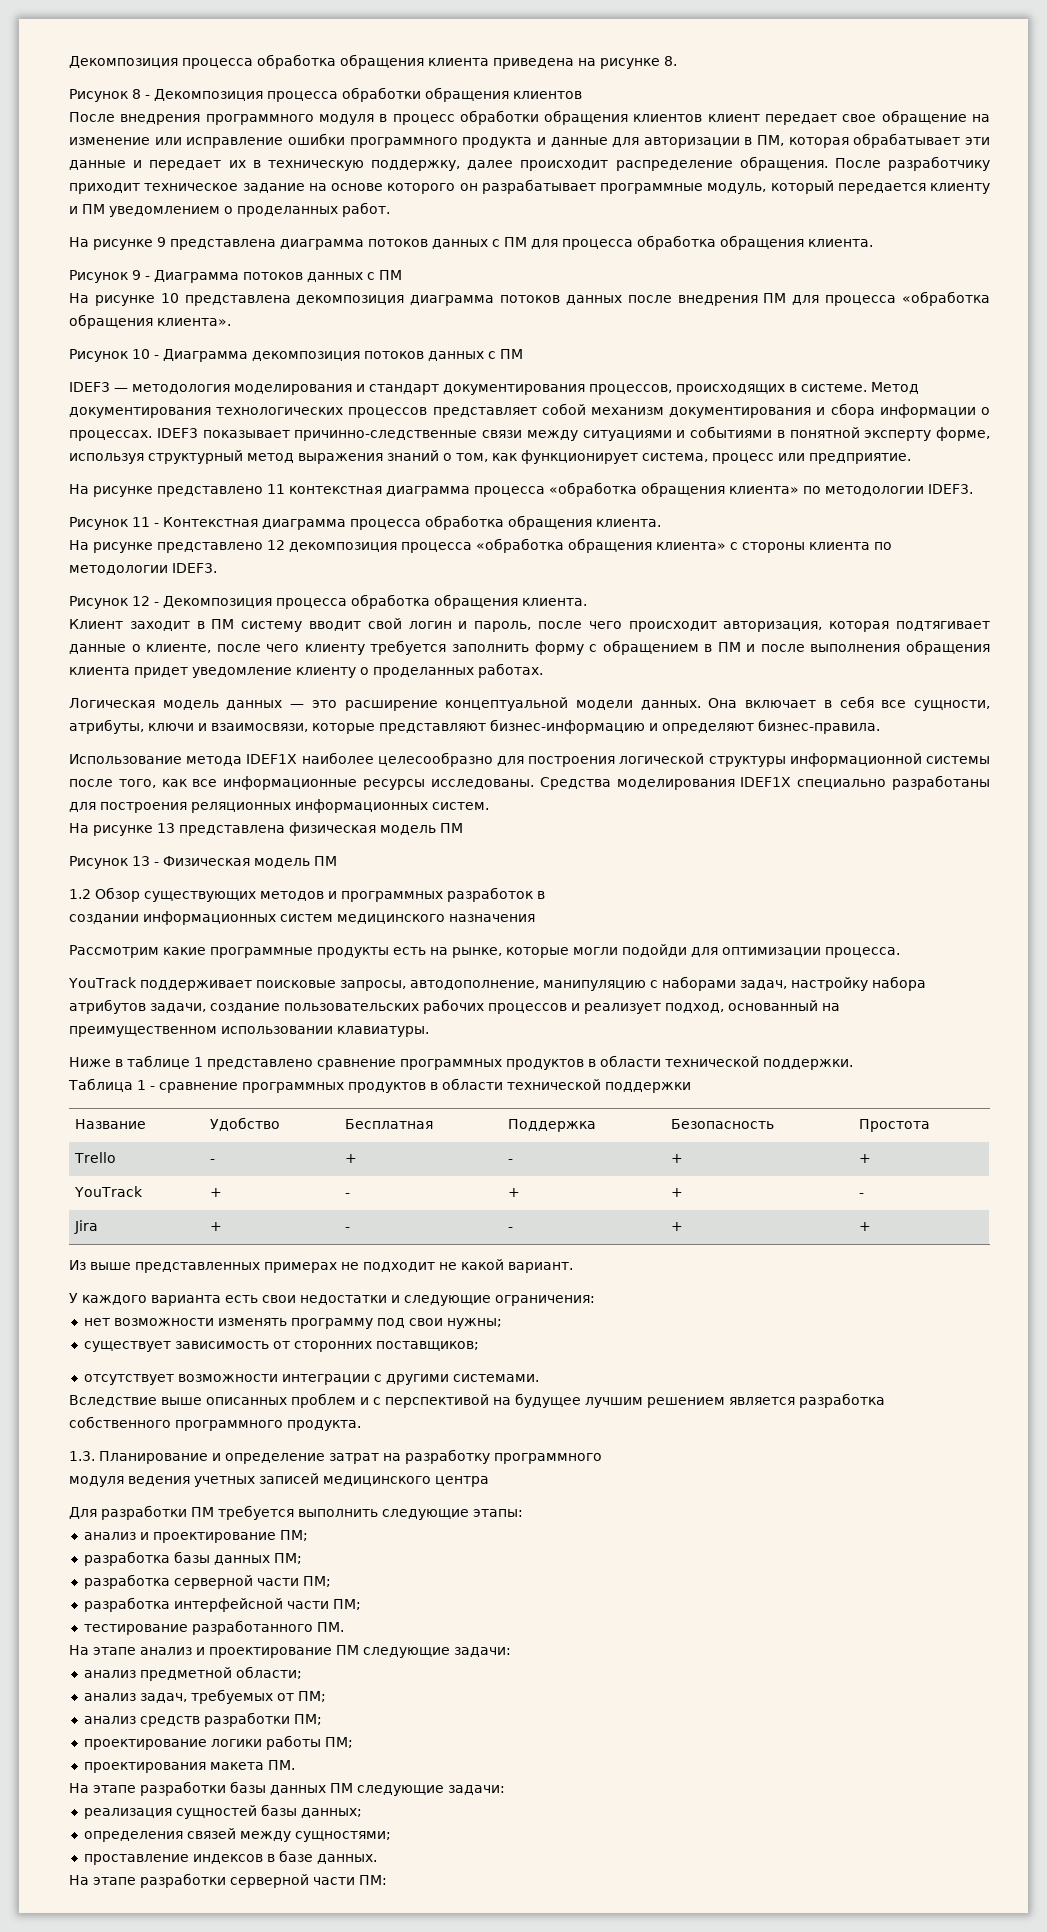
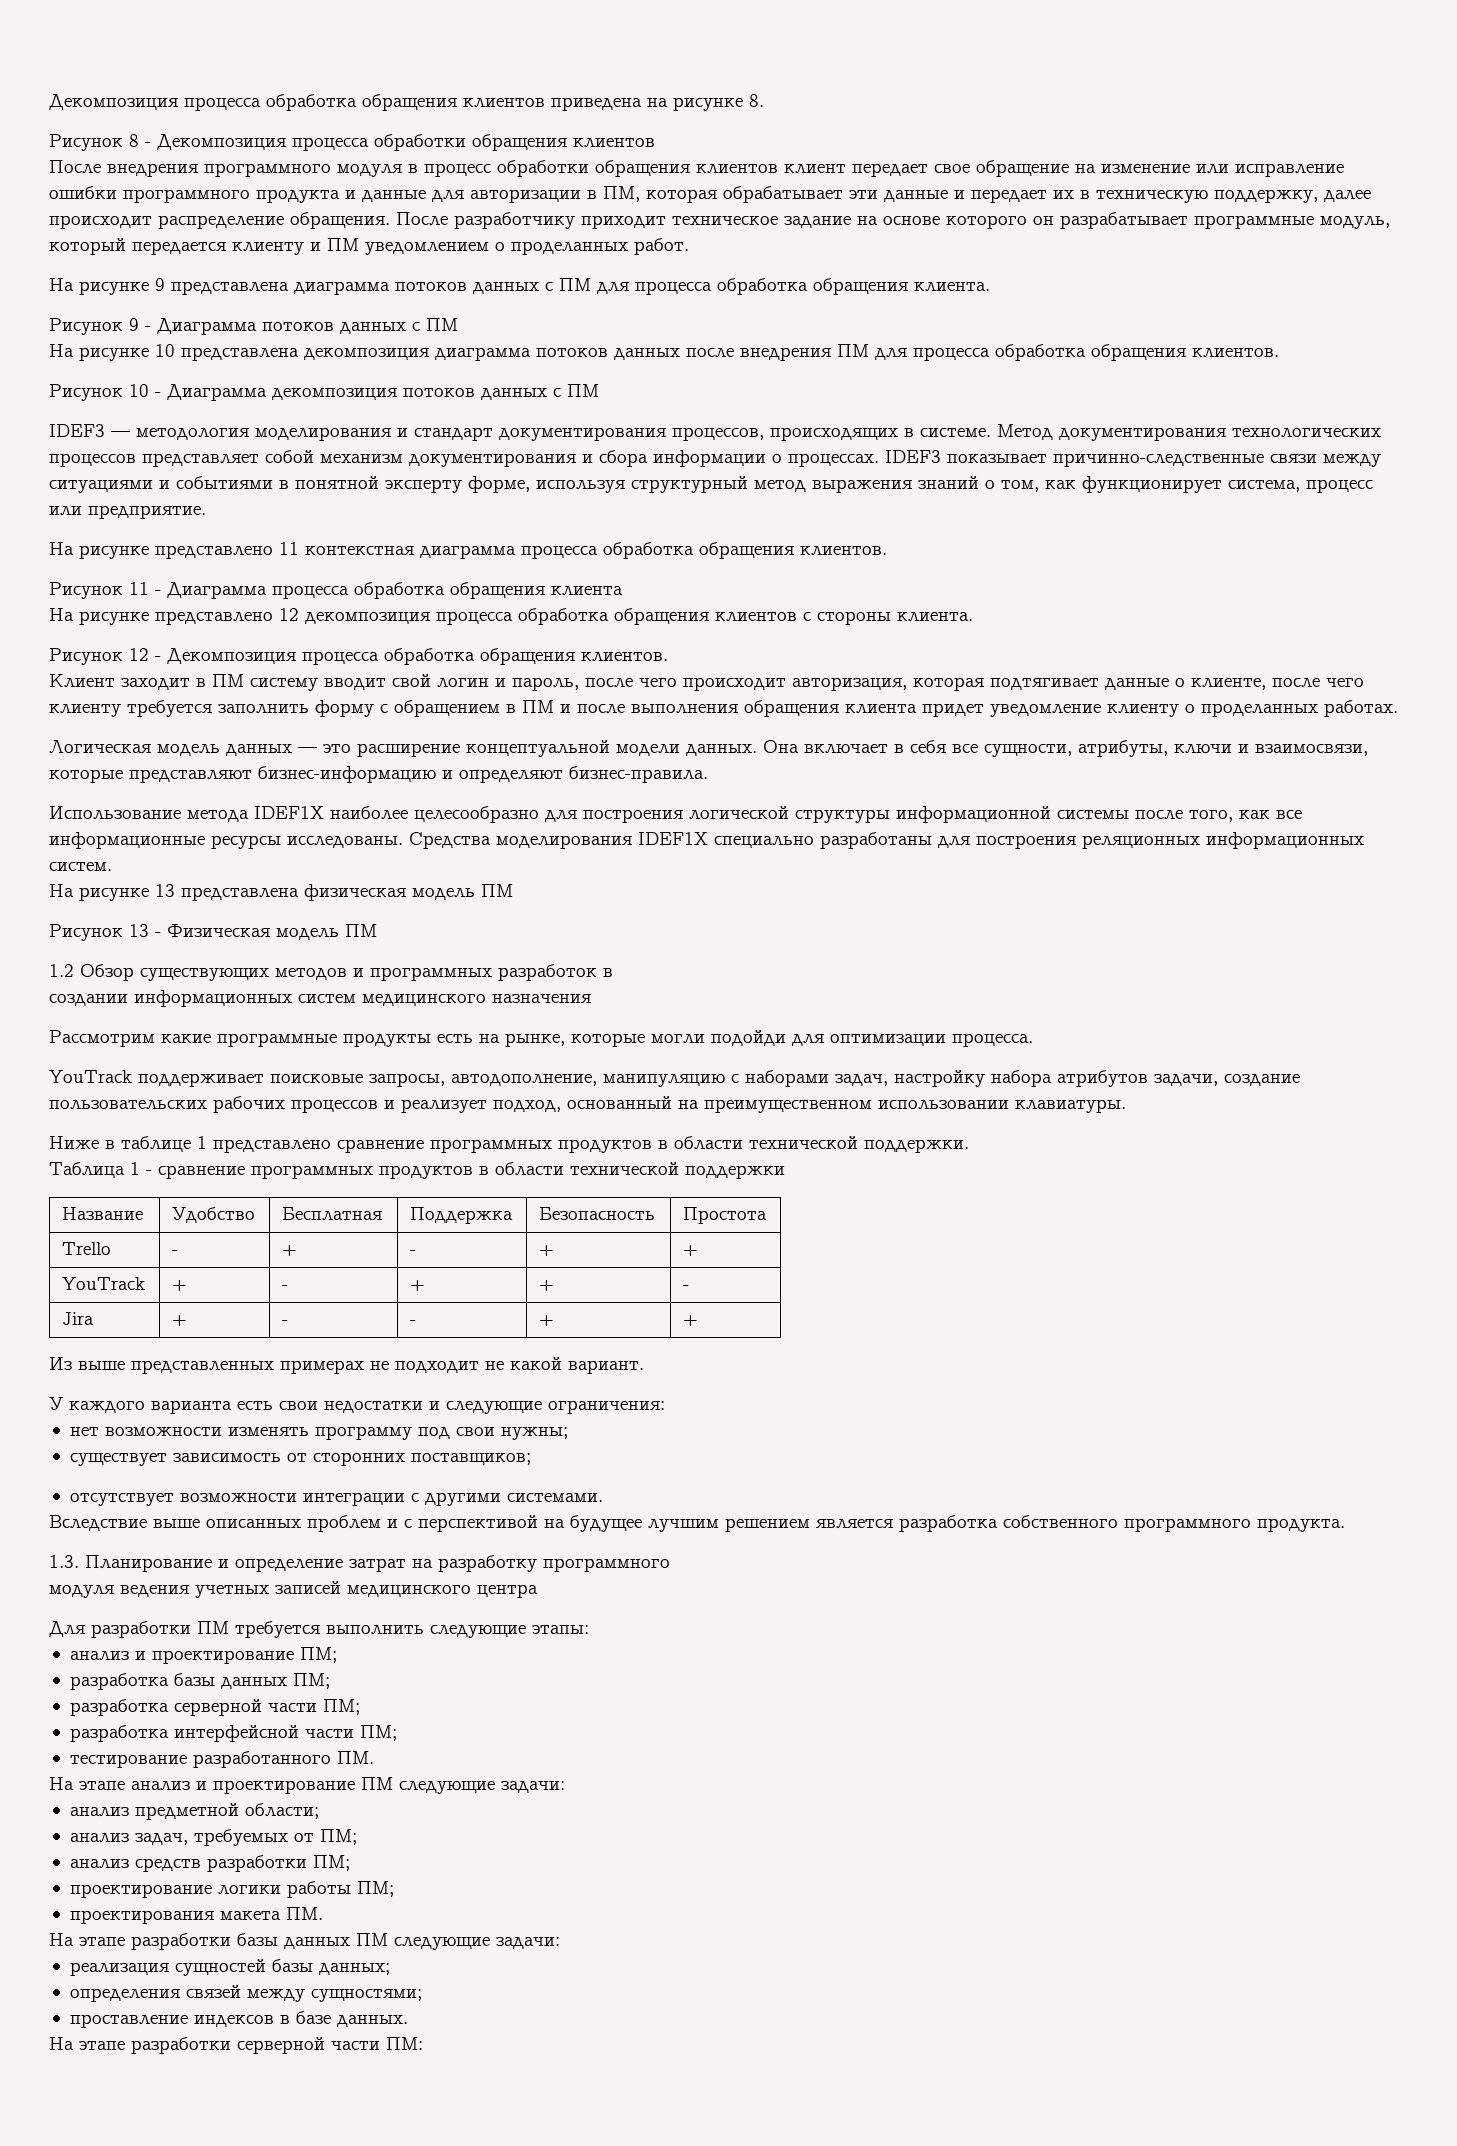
[69,54,489,69] Декомпозиция процесса обработка обращения клиента -> [49,94,545,111] Декомпозиция процесса обработка обращения клиентов
[901,291,990,306] [69,314,231,329] «обработка обращения клиента». -> [995,344,1279,361] обработка обращения клиентов.
[549,482,973,497] «обработка обращения клиента» по методологии IDEF3. -> [603,542,887,559] обработка обращения клиентов.
[163,515,661,530] Контекстная диаграмма процесса обработка обращения клиента. -> [167,582,623,599] Диаграмма процесса обработка обращения клиента
[476,538,892,553] [69,563,217,575] «обработка обращения клиента» с стороны клиента по методологии IDEF3. -> [518,608,973,625] обработка обращения клиентов с стороны клиента.
[522,598,587,606] клиента. -> [581,652,668,662] клиентов.

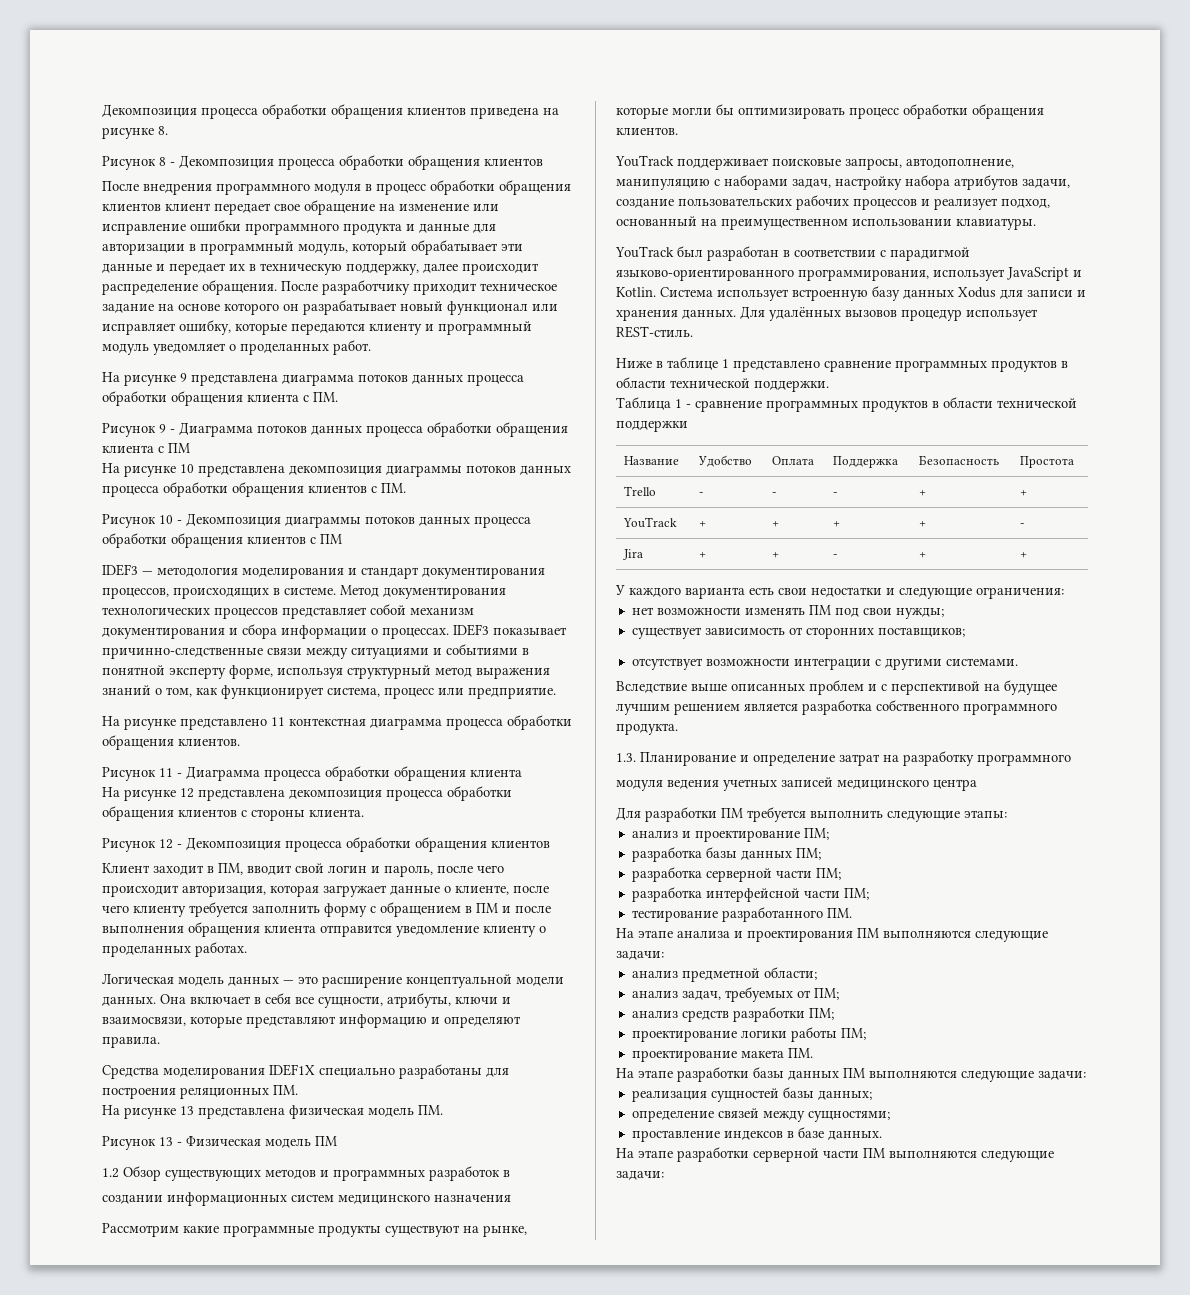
[49,94,357,111] Декомпозиция процесса обработка -> [102,104,327,119] Декомпозиция процесса обработки
[603,186,717,203] ПМ, которая -> [200,241,407,255] программный модуль, который
[1194,215,1390,229] [49,238,489,255] программные модуль, который передается клиенту и ПМ уведомлением -> [400,301,558,315] [102,320,532,335] [102,343,226,355] новый функционал или исправляет ошибку, которые передаются клиенту и программный модуль уведомляет
[545,278,990,295] с ПМ для процесса обработка обращения клиента. -> [467,374,524,386] [102,391,338,406] процесса обработки обращения клиента с ПМ.
(406, 328) none -> [366,422,568,437] [102,445,154,453] процесса обработки обращения клиента
[435,344,1279,361] [49,384,547,401] диаграмма потоков данных после внедрения ПМ для процесса обработка обращения клиентов. // Рисунок 10 - Диаграмма декомпозиция потоков данных -> [386,465,571,477] [102,482,406,497] [102,513,531,528] [102,533,306,548] диаграммы потоков данных процесса обработки обращения клиентов с ПМ. // Рисунок 10 - Декомпозиция диаграммы потоков данных процесса обработки обращения клиентов
[603,542,694,559] обработка -> [507,715,572,730] обработки
[354,582,445,599] обработка -> [325,766,390,781] обработки
[155,608,299,625] представлено 12 -> [180,788,285,801] 12 представлена
[518,608,609,625] обработка -> [447,786,512,801] обработки
[384,648,668,665] обработка обращения клиентов. -> [346,837,550,852] обработки обращения клиентов
[212,674,318,691] ПМ систему -> [218,863,243,875] ПМ,
[990,678,1099,690] подтягивает -> [323,885,387,897] загружает
[922,703,984,717] придет -> [320,925,392,937] отправится
[258,766,436,783] бизнес-информацию -> [339,1014,427,1028] информацию
[569,766,708,783] [49,806,1302,823] [49,832,403,849] бизнес-правила. // Использование метода IDEF1X наиболее целесообразно для построения логической структуры информационной системы после того, как все информационные ресурсы исследованы. -> [102,1036,160,1048] правила. //
[1206,832,1364,849] [49,862,112,871] информационных систем. -> [273,1085,298,1095] ПМ.
[481,884,513,897] ПМ -> [418,1105,443,1115] ПМ.
[437,1034,473,1043] есть -> [385,1225,460,1237] существуют
[711,1030,1033,1047] подойди для оптимизации процесса. -> [716,104,1044,119] [616,127,678,135] бы оптимизировать процесс обработки обращения клиентов.
(1126, 1106) none -> [615,246,970,261] [616,267,1082,281] [616,286,1086,301] [616,306,1038,321] [616,326,693,338] // YouTrack был разработан в соответствии с парадигмой языково-ориентированного программирования, использует JavaScript и Kotlin. Система использует встроенную базу данных Xodus для записи и хранения данных. Для удалённых вызовов процедур использует REST-стиль.
[282,1207,383,1221] Бесплатная -> [772,456,815,465] Оплата
[282,1245,298,1256] + -> [772,492,777,496] -
[282,1285,289,1290] - -> [772,521,780,527] +
[282,1320,289,1325] [410,1320,417,1325] [539,1315,555,1326] [683,1315,699,1326] [49,1357,644,1374] - | - | + | + // Из выше представленных примерах не подходит не какой вариант. -> [772,552,780,558] [833,554,838,558] [919,552,927,558] [1020,552,1028,558] + | - | + | +
[314,1426,412,1440] программу -> [808,605,831,615] ПМ
[500,1427,568,1440] нужны; -> [895,608,944,619] нужды;
[131,1777,393,1794] анализ и проектирование ПМ -> [677,928,971,942] анализа и проектирования ПМ выполняются
[69,1910,214,1924] проектирования -> [631,1050,737,1062] проектирование
(388, 1939) none -> [869,1070,957,1078] выполняются
[69,1988,180,2002] определения -> [631,1110,714,1122] определение
[386,2037,423,2050] ПМ: -> [863,1148,1054,1162] [616,1171,664,1180] ПМ выполняются следующие задачи:

